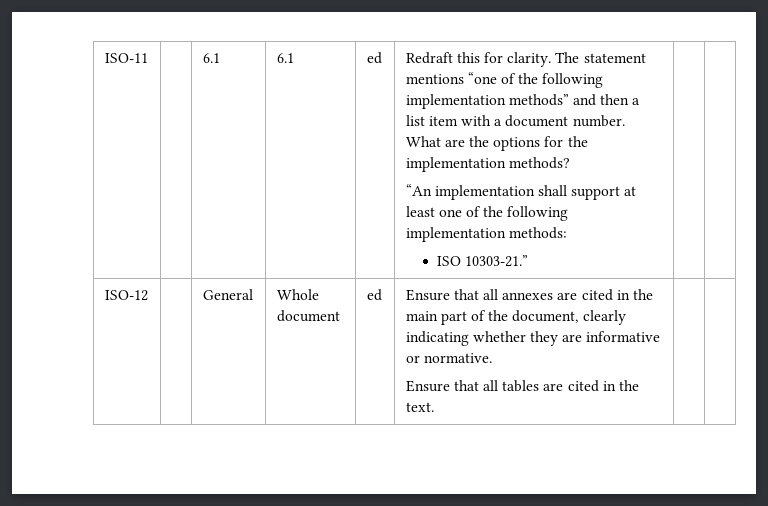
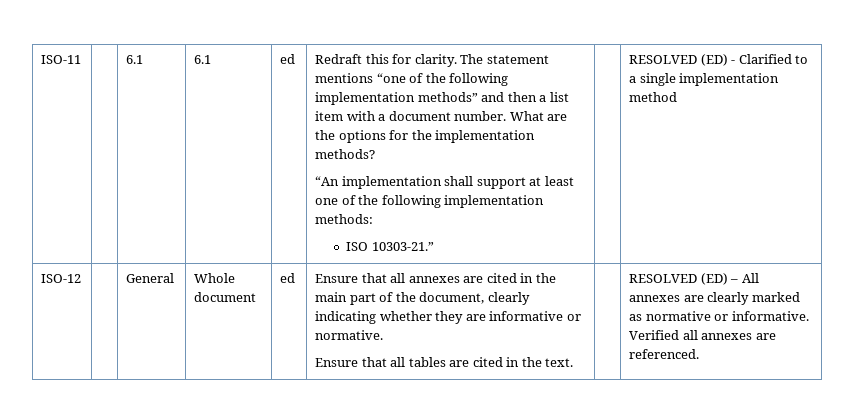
(529, 261) none -> [629,54,809,66] [629,73,780,86] [629,92,678,102] RESOLVED (ED) - Clarified to a single implementation method
(434, 407) none -> [629,273,759,285] [629,292,800,305] [629,311,809,321] [629,330,776,340] [629,349,700,359] RESOLVED (ED) – All annexes are clearly marked as normative or informative. Verified all annexes are referenced.

